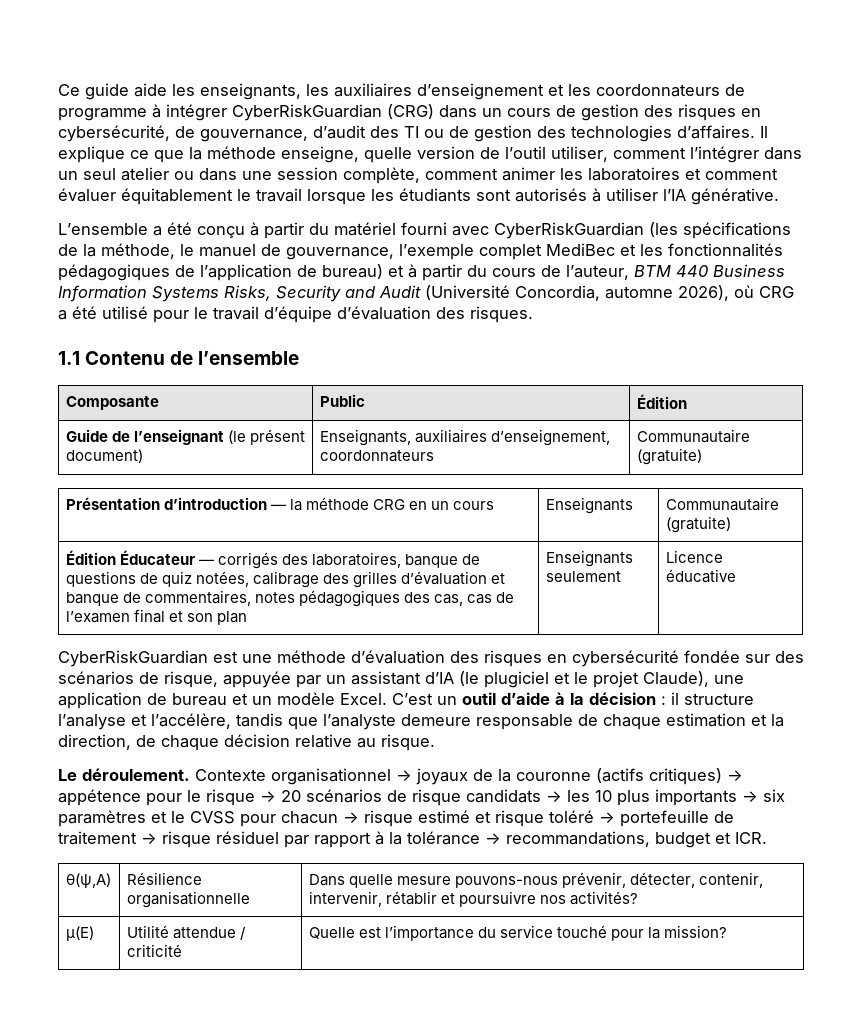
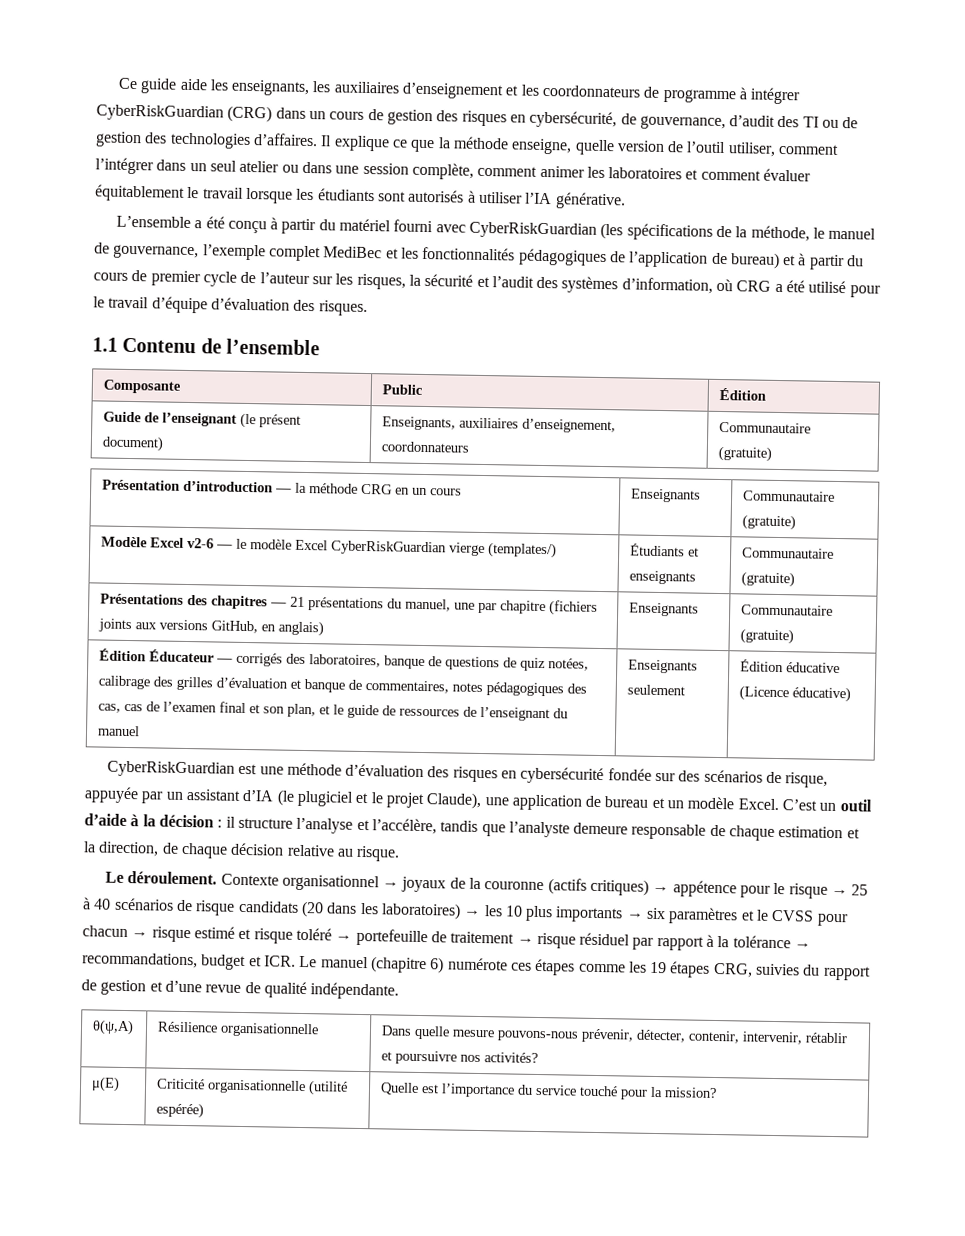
[566,264,785,280] [58,285,729,302] l’auteur, BTM 440 Business Information Systems Risks, Security and Audit (Université Concordia, automne 2026), -> [150,270,713,294] premier cycle de l’auteur sur les risques, la sécurité et l’audit des systèmes d’information,
(731, 524) none -> [101,536,558,559] [630,543,700,557] [629,570,697,585] [742,547,835,559] [741,571,796,588] [100,593,599,616] [98,618,325,637] [629,602,700,617] [741,604,834,616] [740,628,795,645] // Modèle Excel v2-6 — le modèle Excel CyberRiskGuardian vierge (templates/) | Étudiants et enseignants | Communautaire (gratuite) // Présentations des chapitres — 21 présentations du manuel, une par chapitre (fichiers joints aux versions GitHub, en anglais) | Enseignants | Communautaire (gratuite)
[217,611,248,625] plan -> [287,703,569,722] [97,725,141,737] plan, et le guide de ressources de l’enseignant du manuel
[665,550,723,563] Licence -> [740,659,785,673] Édition
(736, 576) none -> [739,685,852,703] (Licence éducative)
[281,790,301,802] 20 -> [851,884,869,896] [83,897,112,910] 25 à 40
(541, 796) none -> [300,900,461,920] (20 dans les laboratoires)
(767, 838) none -> [299,955,871,981] [81,979,400,1000] Le manuel (chapitre 6) numérote ces étapes comme les 19 étapes CRG, suivies du rapport de gestion et d’une revue de qualité indépendante.
[126,925,246,940] [126,944,182,957] Utilité attendue / criticité -> [156,1078,349,1096] [156,1102,205,1119] Criticité organisationnelle (utilité espérée)

